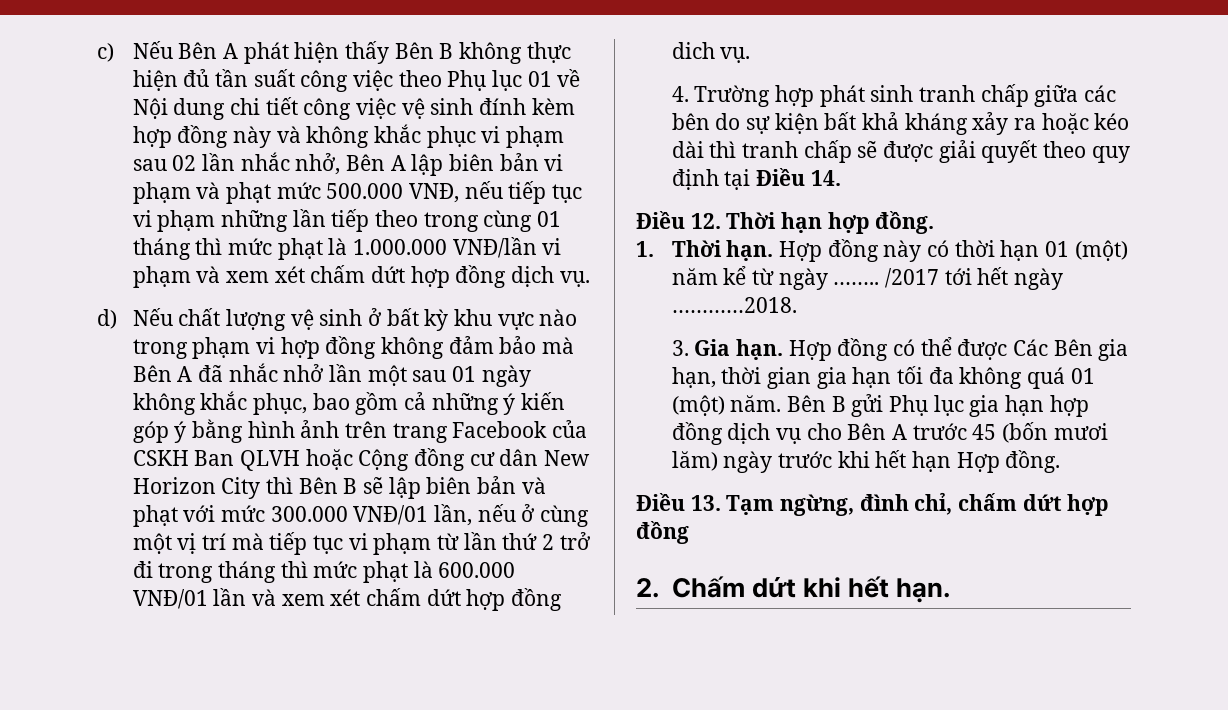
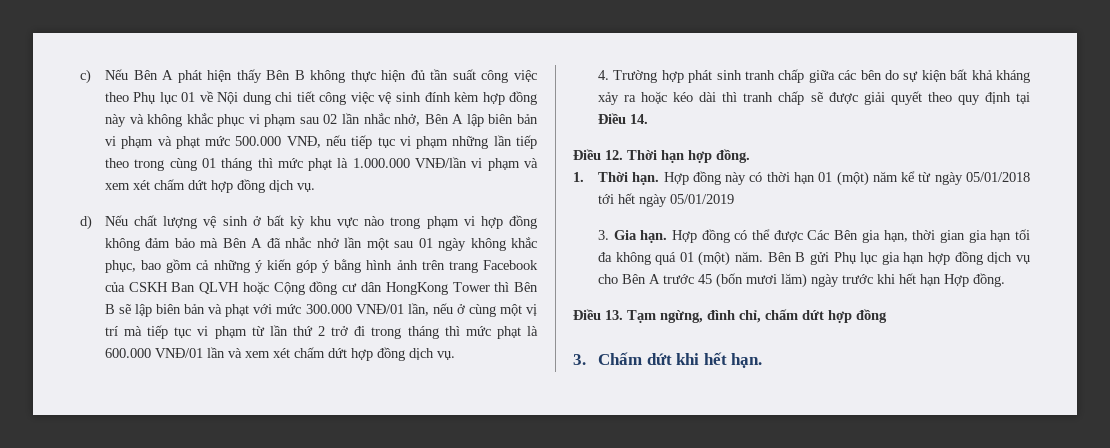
[544,450,591,466] [132,477,261,499] New Horizon City -> [385,282,490,295] HongKong Tower
[671,42,715,59] dich -> [408,348,434,360] dịch
[833,268,940,288] …….. /2017 -> [966,172,1030,182] 05/01/2018
[671,297,797,313] …………2018. -> [669,194,734,204] 05/01/2019
[636,578,659,598] 2. -> [573,354,586,365] 3.

